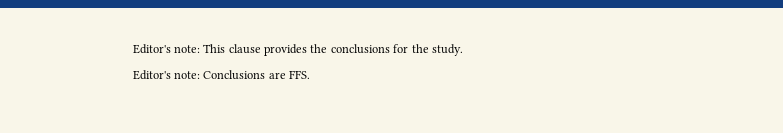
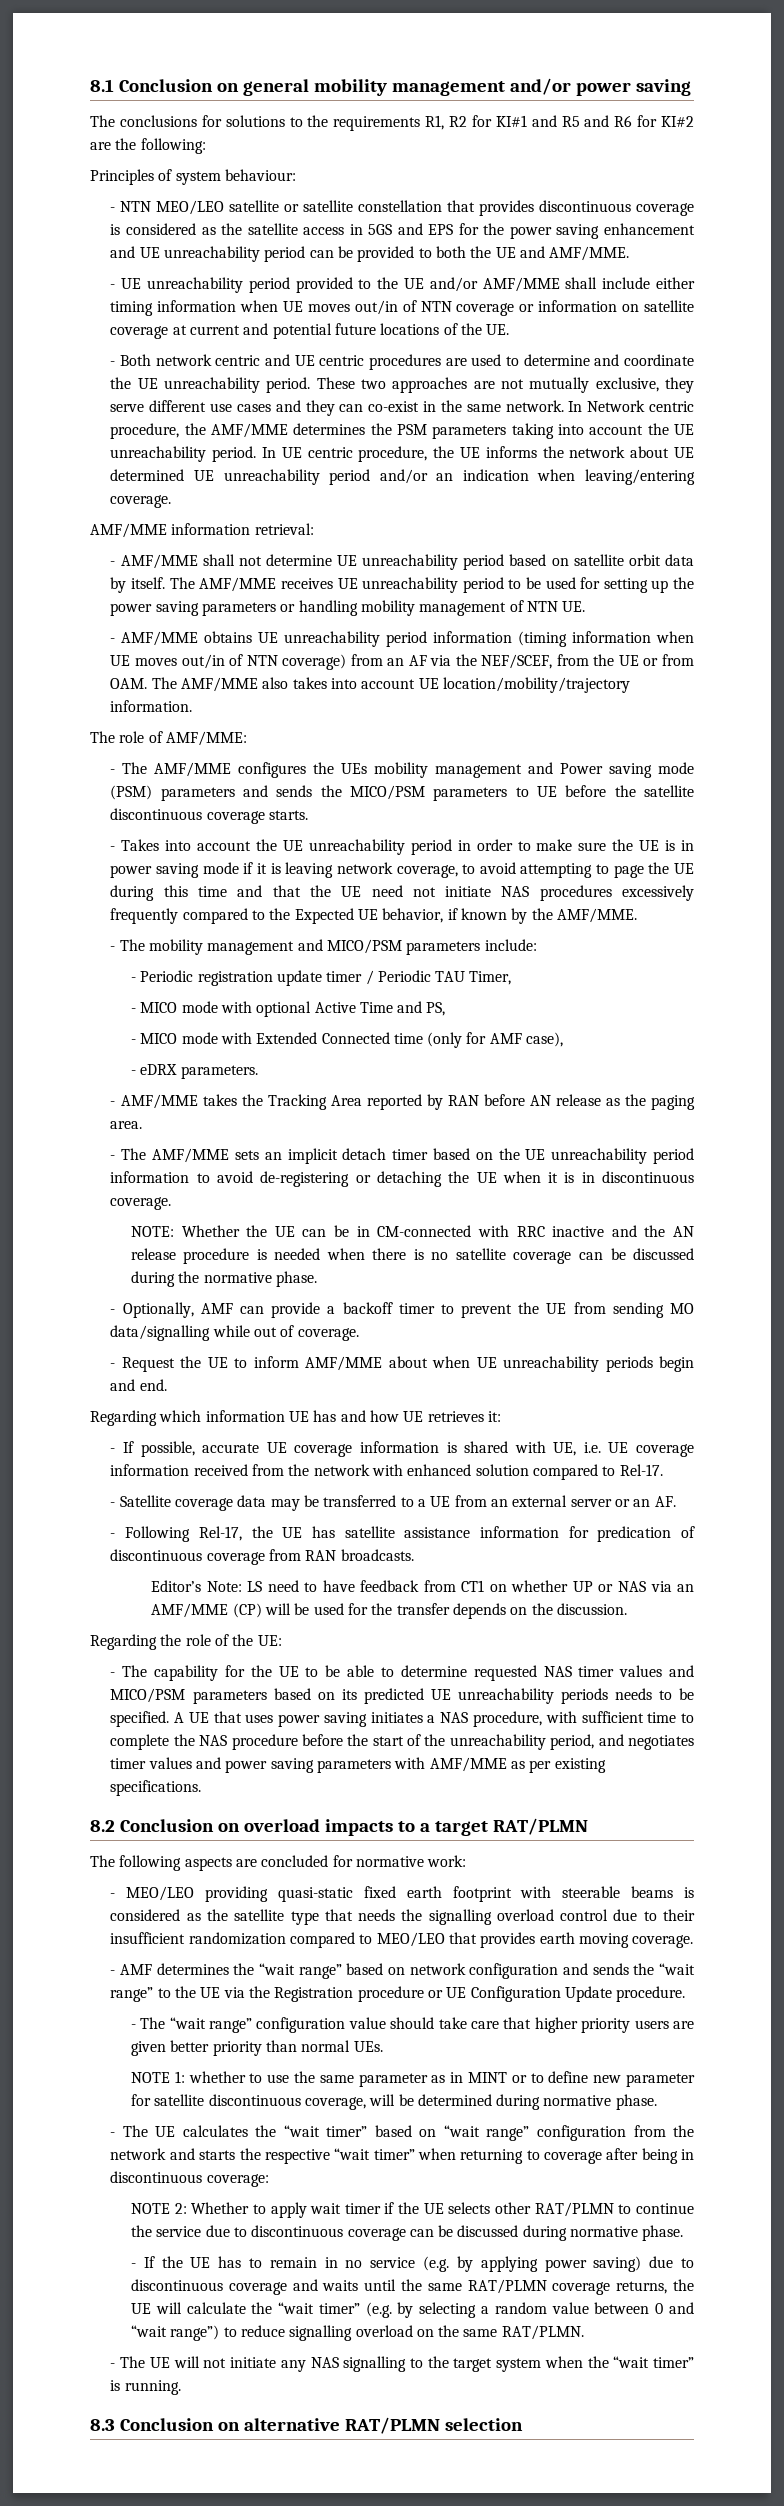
[132,44,463,56] [132,70,311,80] Editor's note: This clause provides the conclusions for the study. // Editor's note: Conclusions are FFS. -> [90,78,691,96] [90,115,694,131] [90,138,206,154] [90,169,296,185] [110,200,694,216] [110,223,695,239] [110,246,630,262] [110,277,695,293] [110,300,694,316] [110,323,510,339] [110,354,695,370] [110,377,695,393] [110,400,694,416] [110,423,695,439] [110,446,694,462] [110,469,696,485] [110,495,172,508] [90,523,314,538] [110,554,694,570] [110,577,694,593] [110,600,586,616] [110,631,694,647] [110,654,695,670] [110,677,631,693] [110,700,193,712] [90,731,247,746] [110,762,695,778] [110,785,695,801] [110,808,309,824] [110,839,695,855] [110,862,694,878] [110,885,694,901] [110,908,637,924] [110,939,537,955] [130,970,512,986] [130,1001,446,1017] [130,1032,564,1048] [130,1064,258,1079] [110,1094,695,1110] [110,1121,143,1129] [110,1148,695,1164] [110,1171,694,1187] [110,1197,172,1210] [130,1225,694,1237] [130,1248,694,1264] [130,1271,317,1287] [110,1302,694,1318] [110,1325,359,1341] [110,1356,695,1372] [110,1379,167,1391] [90,1410,501,1426] [110,1441,694,1457] [110,1464,663,1480] [110,1495,676,1511] [110,1526,696,1542] [110,1549,414,1565] [151,1580,695,1592] [151,1603,627,1619] [90,1634,282,1650] [110,1665,694,1681] [110,1688,695,1704] [110,1711,694,1727] [110,1734,694,1750] [110,1757,606,1773] [110,1780,202,1796] [90,1818,588,1836] [90,1855,467,1871] [110,1886,694,1902] [110,1909,696,1925] [110,1932,694,1948] [110,1963,696,1979] [110,1986,686,2002] [130,2017,694,2033] [130,2040,383,2056] [130,2071,695,2087] [130,2094,657,2110] [110,2125,694,2141] [110,2148,694,2164] [110,2171,269,2187] [130,2202,694,2218] [130,2225,684,2241] [130,2256,695,2272] [130,2279,694,2295] [130,2302,694,2318] [130,2325,584,2341] [110,2356,695,2372] [110,2380,181,2395] [90,2417,523,2434] 8.1 Conclusion on general mobility management and/or power saving // The conclusions for solutions to the requirements R1, R2 for KI#1 and R5 and R6 for KI#2 are the following: // Principles of system behaviour: // - NTN MEO/LEO satellite or satellite constellation that provides discontinuous coverage is considered as the satellite access in 5GS and EPS for the power saving enhancement and UE unreachability period can be provided to both the UE and AMF/MME. // - UE unreachability period provided to the UE and/or AMF/MME shall include either timing information when UE moves out/in of NTN coverage or information on satellite coverage at current and potential future locations of the UE. // - Both network centric and UE centric procedures are used to determine and coordinate the UE unreachability period. These two approaches are not mutually exclusive, they serve different use cases and they can co-exist in the same network. In Network centric procedure, the AMF/MME determines the PSM parameters taking into account the UE unreachability period. In UE centric procedure, the UE informs the network about UE determined UE unreachability period and/or an indication when leaving/entering coverage. // AMF/MME information retrieval: // - AMF/MME shall not determine UE unreachability period based on satellite orbit data by itself. The AMF/MME receives UE unreachability period to be used for setting up the power saving parameters or handling mobility management of NTN UE. // - AMF/MME obtains UE unreachability period information (timing information when UE moves out/in of NTN coverage) from an AF via the NEF/SCEF, from the UE or from OAM. The AMF/MME also takes into account UE location/mobility/trajectory information. // The role of AMF/MME: // - The AMF/MME configures the UEs mobility management and Power saving mode (PSM) parameters and sends the MICO/PSM parameters to UE before the satellite discontinuous coverage starts. // - Takes into account the UE unreachability period in order to make sure the UE is in power saving mode if it is leaving network coverage, to avoid attempting to page the UE during this time and that the UE need not initiate NAS procedures excessively frequently compared to the Expected UE behavior, if known by the AMF/MME. // - The mobility management and MICO/PSM parameters include: // - Periodic registration update timer / Periodic TAU Timer, // - MICO mode with optional Active Time and PS, // - MICO mode with Extended Connected time (only for AMF case), // - eDRX parameters. // - AMF/MME takes the Tracking Area reported by RAN before AN release as the paging area. // - The AMF/MME sets an implicit detach timer based on the UE unreachability period information to avoid de-registering or detaching the UE when it is in discontinuous coverage. // NOTE: Whether the UE can be in CM-connected with RRC inactive and the AN release procedure is needed when there is no satellite coverage can be discussed during the normative phase. // - Optionally, AMF can provide a backoff timer to prevent the UE from sending MO data/signalling while out of coverage. // - Request the UE to inform AMF/MME about when UE unreachability periods begin and end. // Regarding which information UE has and how UE retrieves it: // - If possible, accurate UE coverage information is shared with UE, i.e. UE coverage information received from the network with enhanced solution compared to Rel-17. // - Satellite coverage data may be transferred to a UE from an external server or an AF. // - Following Rel-17, the UE has satellite assistance information for predication of discontinuous coverage from RAN broadcasts. // Editor’s Note: LS need to have feedback from CT1 on whether UP or NAS via an AMF/MME (CP) will be used for the transfer depends on the discussion. // Regarding the role of the UE: // - The capability for the UE to be able to determine requested NAS timer values and MICO/PSM parameters based on its predicted UE unreachability periods needs to be specified. A UE that uses power saving initiates a NAS procedure, with sufficient time to complete the NAS procedure before the start of the unreachability period, and negotiates timer values and power saving parameters with AMF/MME as per existing specifications. // 8.2 Conclusion on overload impacts to a target RAT/PLMN // The following aspects are concluded for normative work: // - MEO/LEO providing quasi-static fixed earth footprint with steerable beams is considered as the satellite type that needs the signalling overload control due to their insufficient randomization compared to MEO/LEO that provides earth moving coverage. // - AMF determines the “wait range” based on network configuration and sends the “wait range” to the UE via the Registration procedure or UE Configuration Update procedure. // - The “wait range” configuration value should take care that higher priority users are given better priority than normal UEs. // NOTE 1: whether to use the same parameter as in MINT or to define new parameter for satellite discontinuous coverage, will be determined during normative phase. // - The UE calculates the “wait timer” based on “wait range” configuration from the network and starts the respective “wait timer” when returning to coverage after being in discontinuous coverage: // NOTE 2: Whether to apply wait timer if the UE selects other RAT/PLMN to continue the service due to discontinuous coverage can be discussed during normative phase. // - If the UE has to remain in no service (e.g. by applying power saving) due to discontinuous coverage and waits until the same RAT/PLMN coverage returns, the UE will calculate the “wait timer” (e.g. by selecting a random value between 0 and “wait range”) to reduce signalling overload on the same RAT/PLMN. // - The UE will not initiate any NAS signalling to the target system when the “wait timer” is running. // 8.3 Conclusion on alternative RAT/PLMN selection

